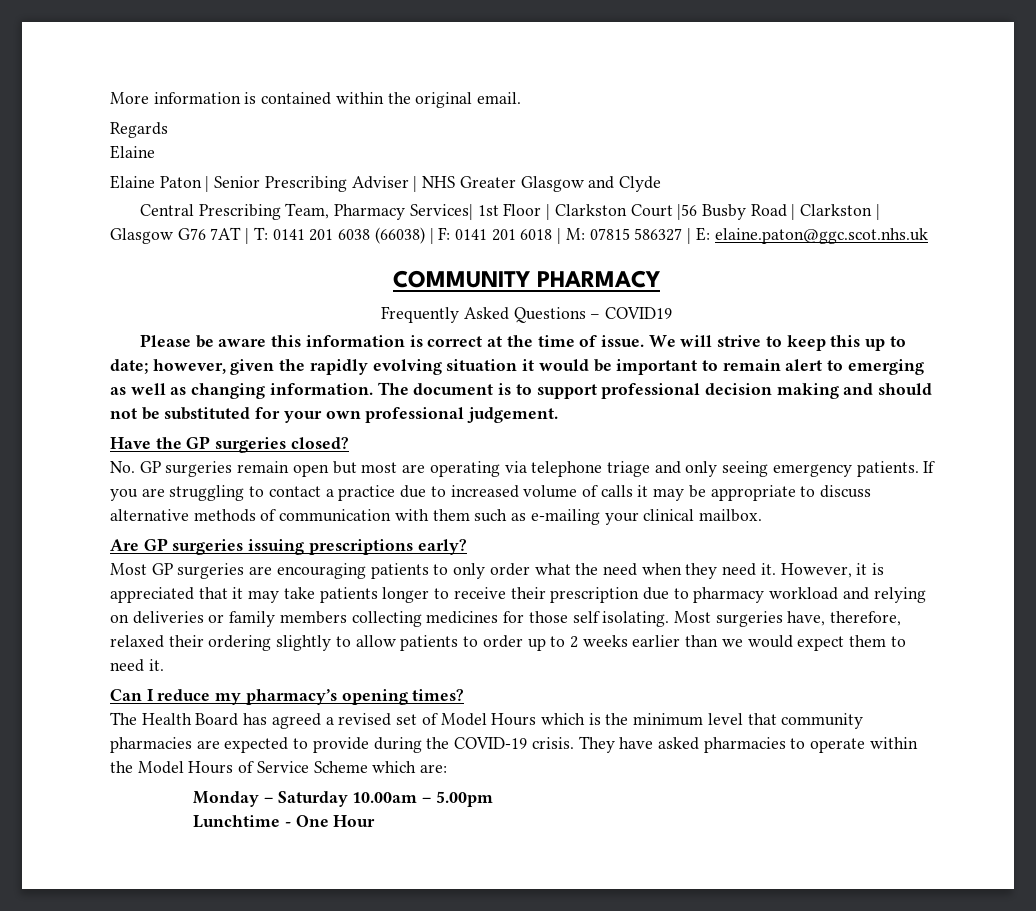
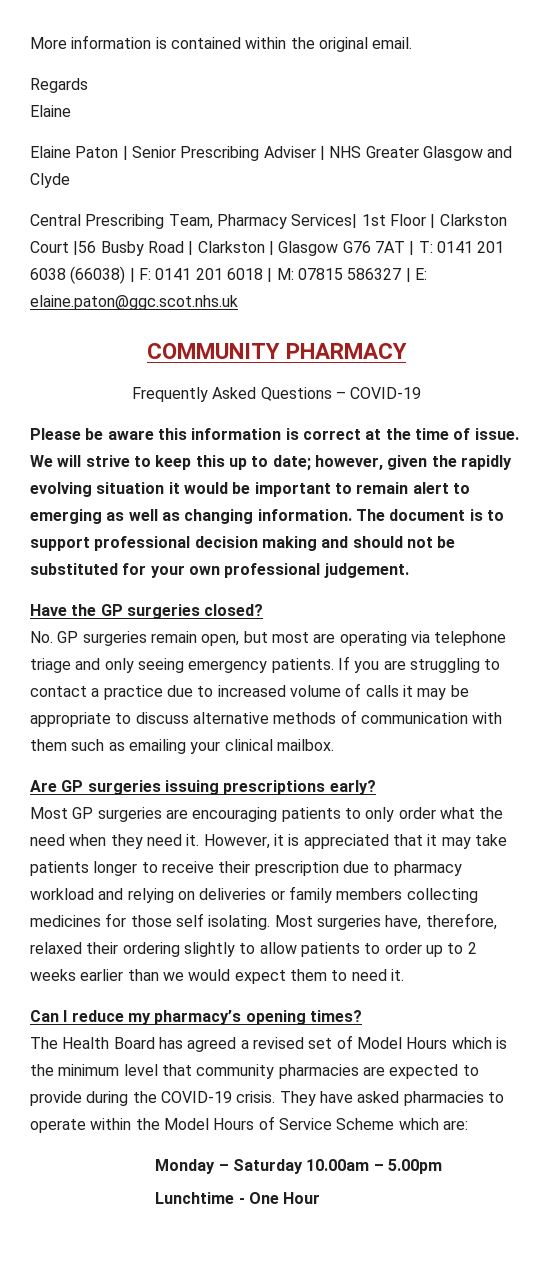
[604,307,672,319] COVID19 -> [350,387,422,399] COVID-19
[292,464,329,477] open -> [201,634,240,646] open,
[530,509,600,525] e-mailing -> [128,739,186,754] emailing

